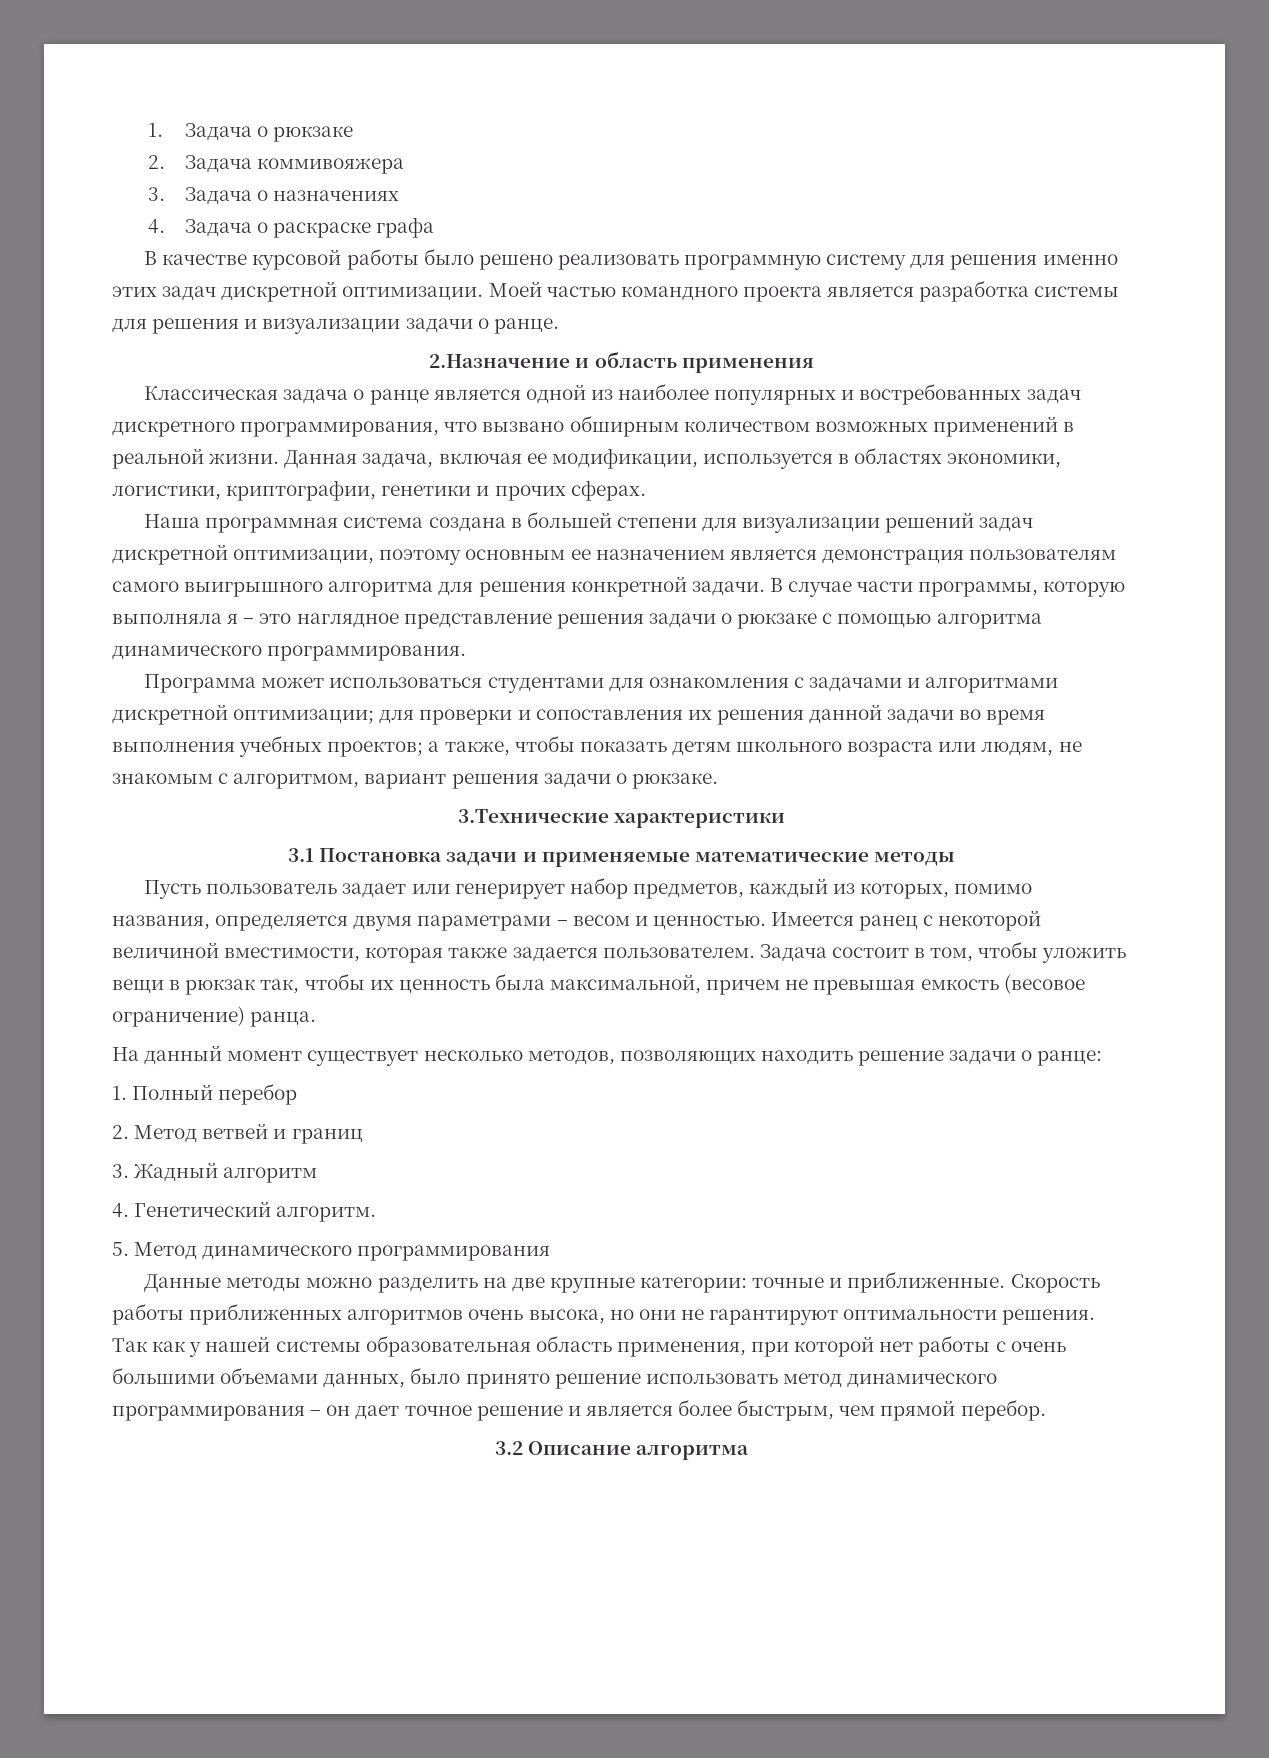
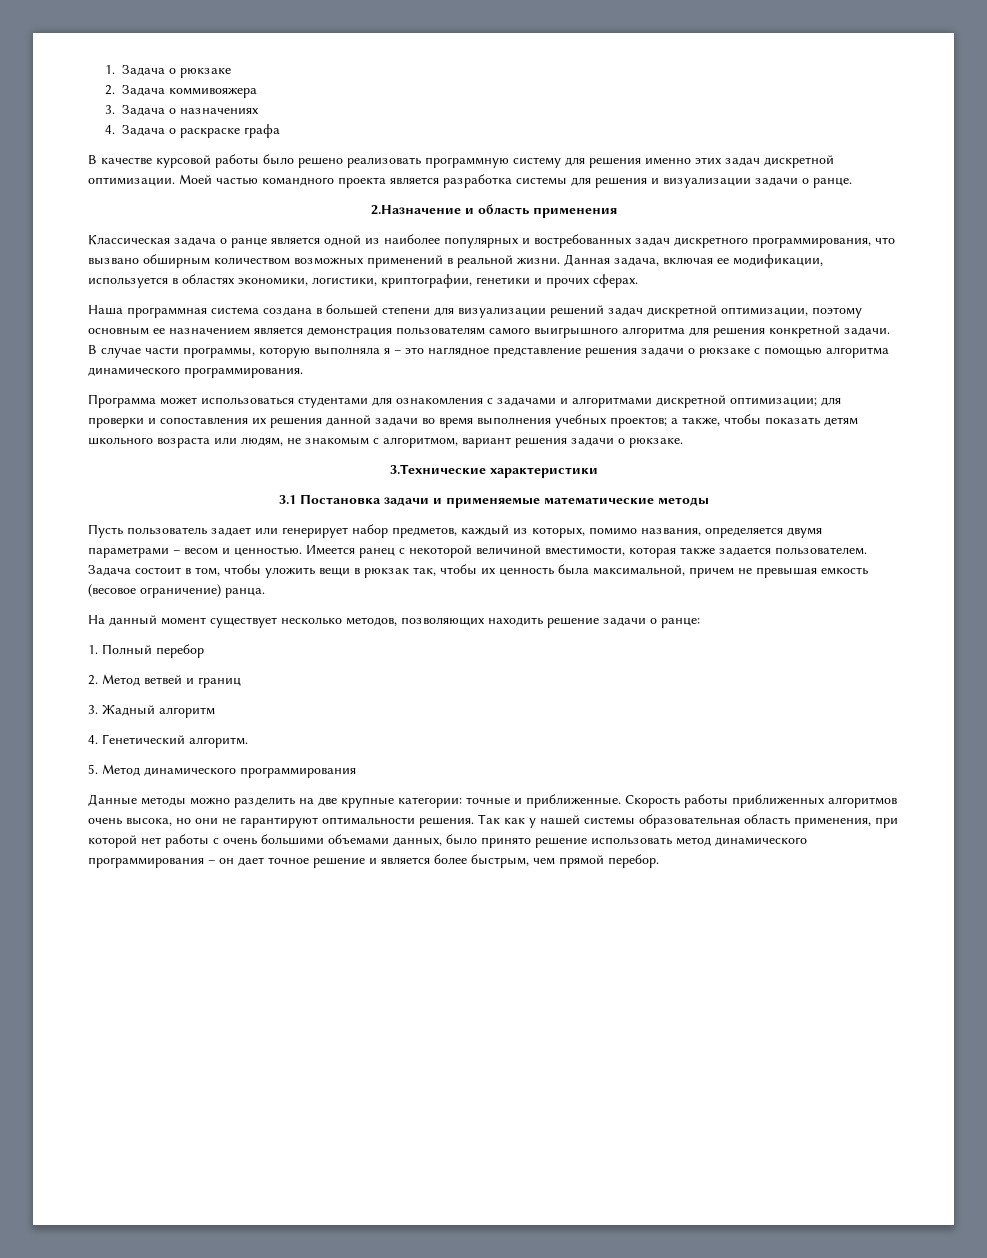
[494,1441,750,1460] // 3.2 Описание алгоритма -> (659, 861) none

